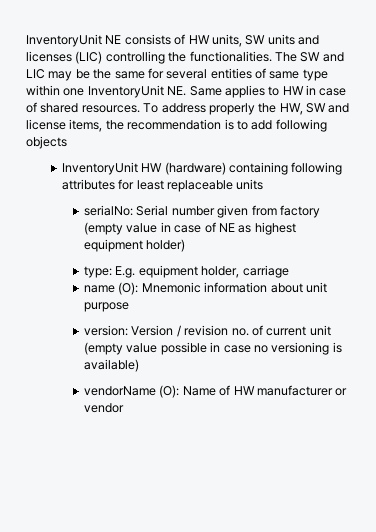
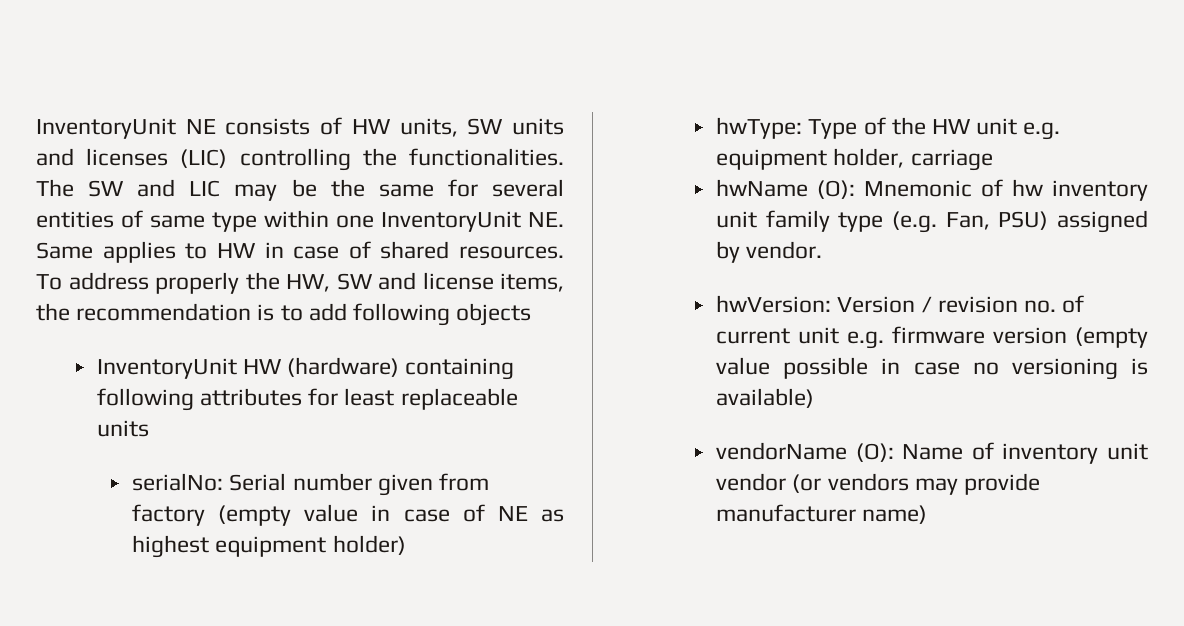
[84,266,136,278] type: E.g. -> [716,117,1061,140] hwType: Type of the HW unit e.g.
[84,285,116,293] name -> [716,179,809,197] hwName
[204,282,327,293] [84,302,130,312] [84,325,129,336] information about unit purpose // version: -> [981,179,1148,201] [716,210,1148,233] [716,241,823,263] [716,295,832,313] of hw inventory unit family type (e.g. Fan, PSU) assigned by vendor. // hwVersion:
(331, 330) none -> [847,326,1068,349] e.g. firmware version
[233,385,348,396] [84,403,125,413] HW manufacturer or vendor -> [1002,443,1148,464] [716,473,1040,495] [716,504,928,524] inventory unit vendor (or vendors may provide manufacturer name)

